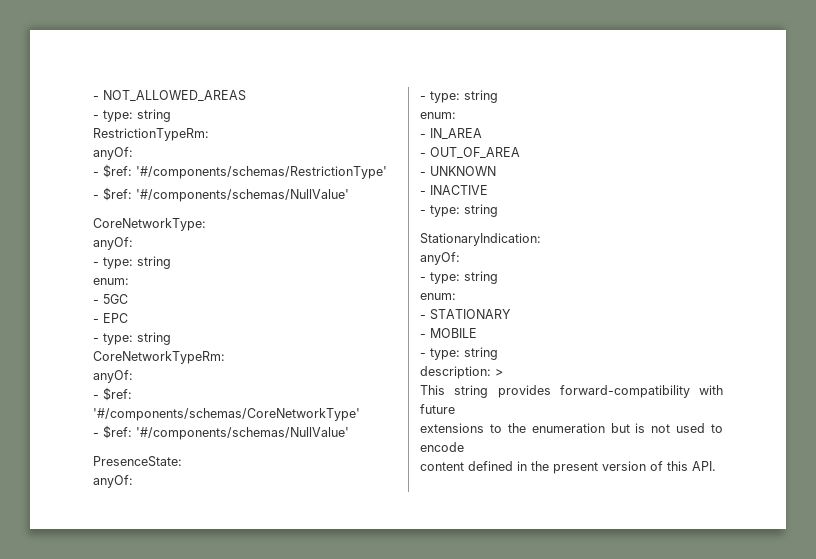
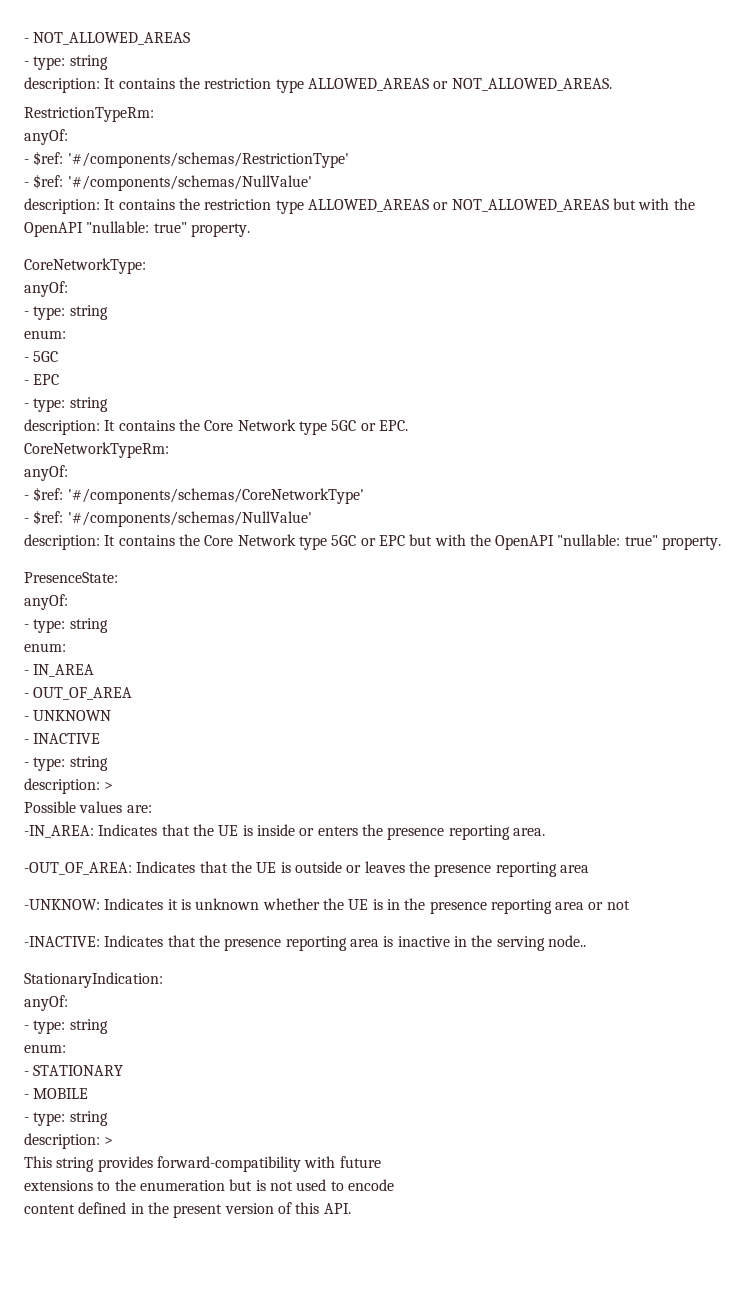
(171, 115) none -> [24,77,612,93] // description: It contains the restriction type ALLOWED_AREAS or NOT_ALLOWED_AREAS.
(349, 195) none -> [24,198,695,214] [24,221,250,237] // description: It contains the restriction type ALLOWED_AREAS or NOT_ALLOWED_AREAS but with the OpenAPI "nullable: true" property.
(171, 338) none -> [24,419,408,435] // description: It contains the Core Network type 5GC or EPC.
(349, 433) none -> [24,534,722,550] // description: It contains the Core Network type 5GC or EPC but with the OpenAPI "nullable: true" property.
(498, 210) none -> [24,778,114,794] [24,801,152,813] [24,824,545,840] [24,861,589,877] [24,898,630,914] [24,935,586,951] // description: > // Possible values are: // -IN_AREA: Indicates that the UE is inside or enters the presence reporting area. // -OUT_OF_AREA: Indicates that the UE is outside or leaves the presence reporting area // -UNKNOW: Indicates it is unknown whether the UE is in the presence reporting area or not // -INACTIVE: Indicates that the presence reporting area is inactive in the serving node..

